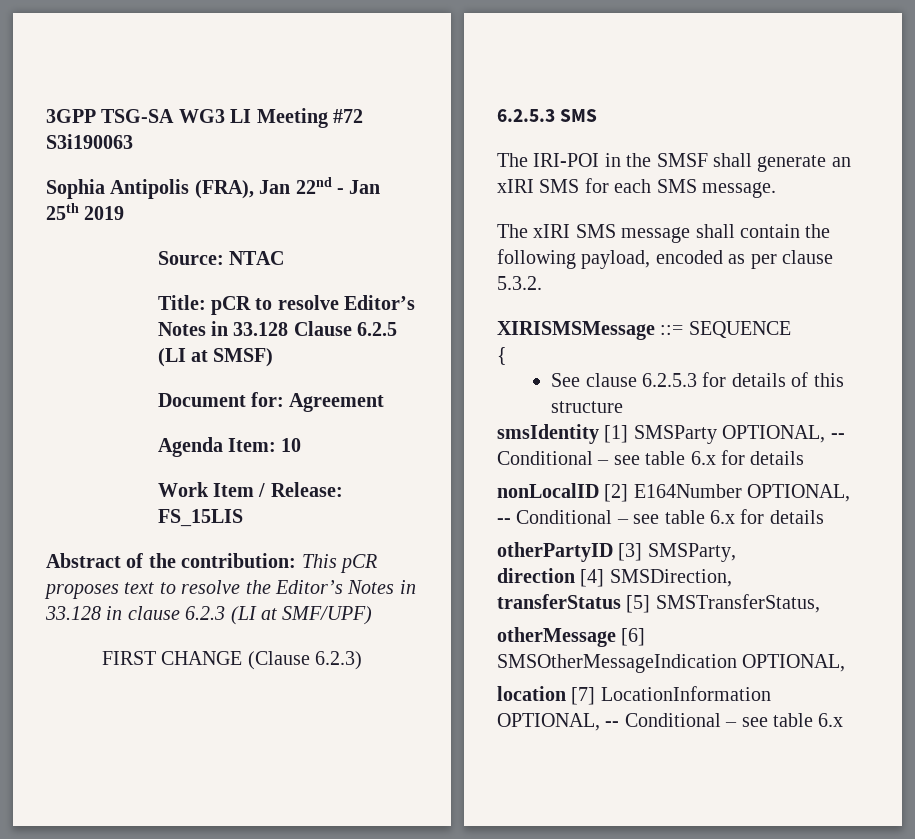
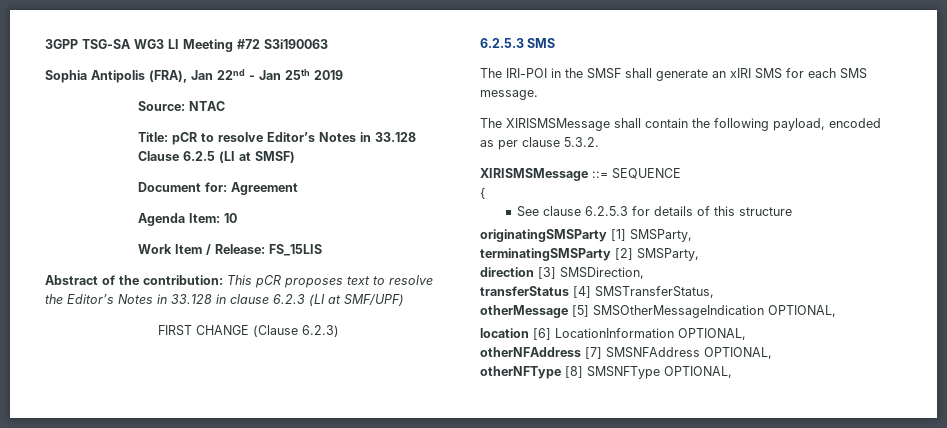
[533,224,691,243] xIRI SMS message -> [506,118,610,131] XIRISMSMessage
[497,424,845,444] [497,450,805,465] [497,483,851,502] [497,509,824,524] [497,542,643,562] smsIdentity [1] SMSParty OPTIONAL, -- Conditional – see table 6.x for details // nonLocalID [2] E164Number OPTIONAL, -- Conditional – see table 6.x for details // otherPartyID [3] -> [480,229,692,242] [480,248,633,261] originatingSMSParty [1] SMSParty, // terminatingSMSParty [2]
[580,569,605,587] [4] -> [538,267,556,279] [3]
[626,595,651,613] [5] -> [573,286,591,298] [4]
[621,628,646,646] [6] -> [572,305,589,317] [5]
[571,687,596,705] [7] -> [533,328,551,340] [6]
[605,713,844,727] -- Conditional – see table 6.x -> [480,347,772,359] [480,366,732,379] // otherNFAddress [7] SMSNFAddress OPTIONAL, // otherNFType [8] SMSNFType OPTIONAL,

